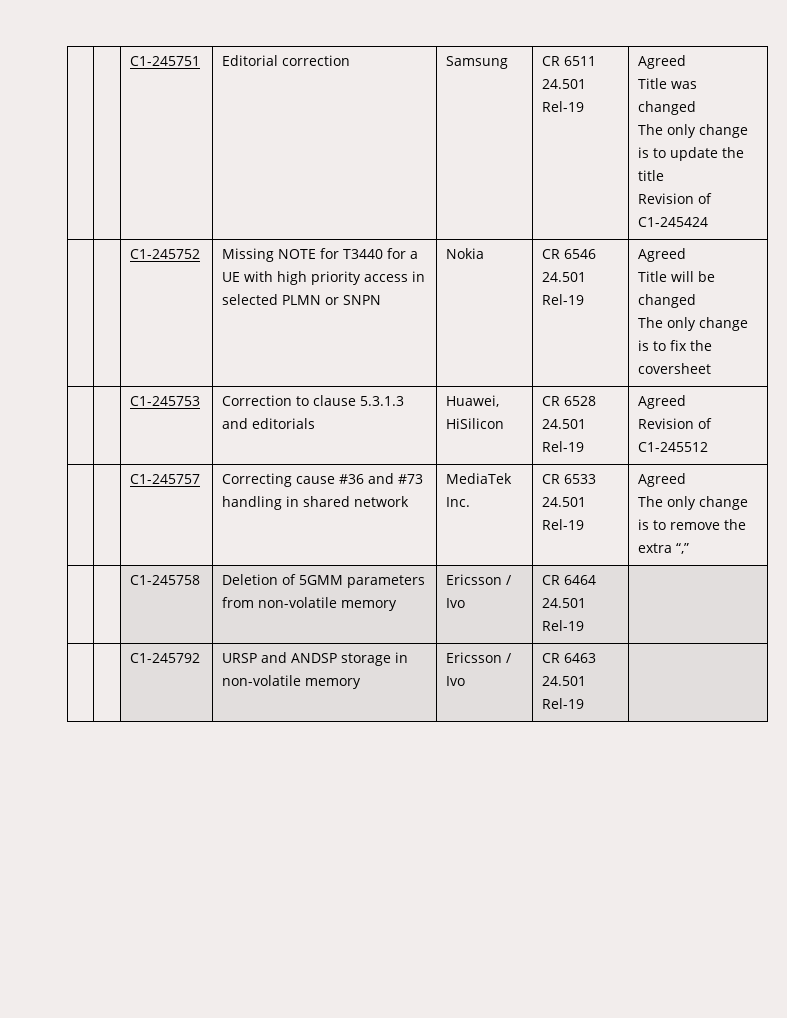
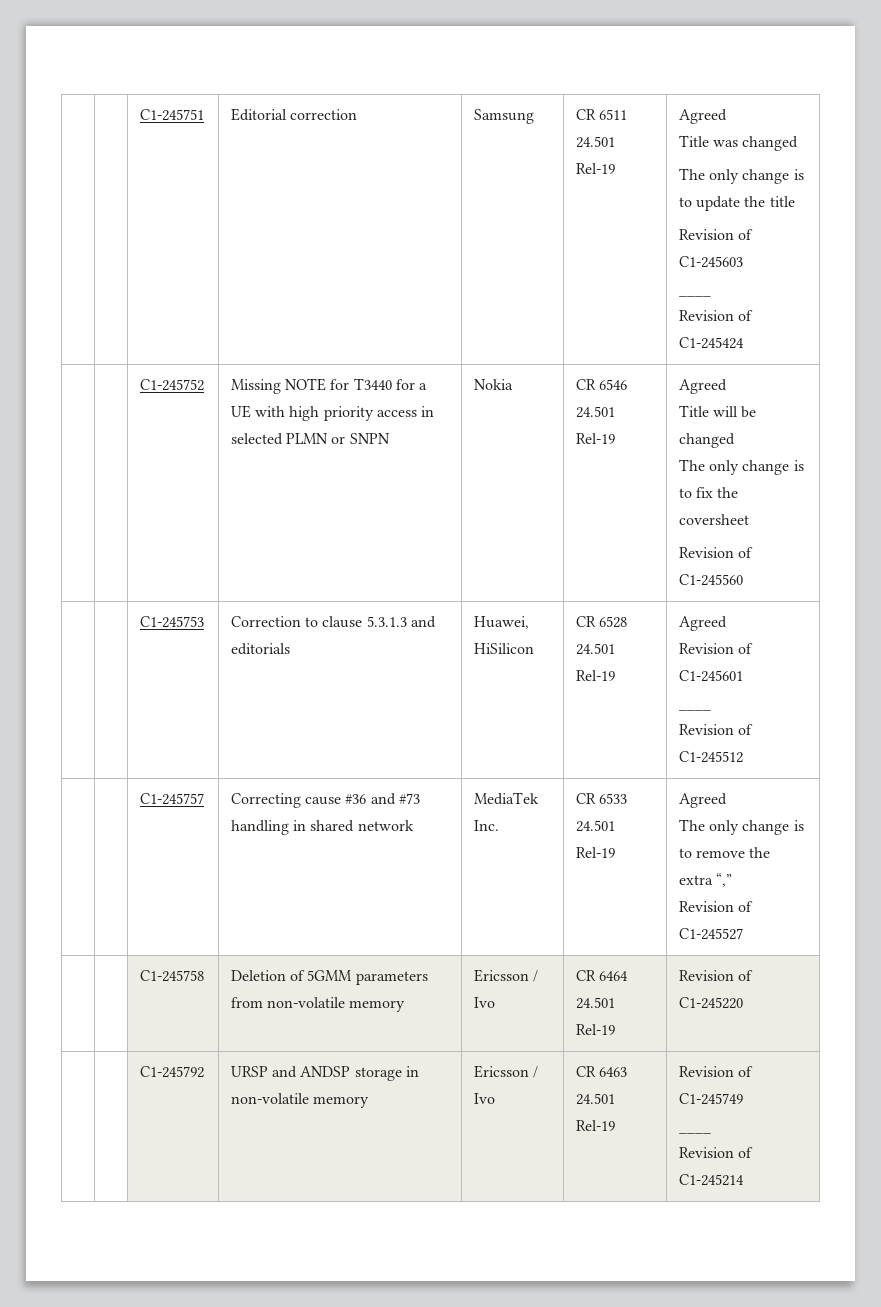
(665, 175) none -> [678,229,754,240] [678,256,743,268] [678,294,711,297] // Revision of C1-245603 // ____
(712, 368) none -> [678,547,754,558] [678,574,743,586] // Revision of C1-245560
(687, 402) none -> [678,643,754,654] [678,670,743,682] [678,708,711,711] // Revision of C1-245601 // ____
(690, 548) none -> [678,901,754,912] [678,928,743,940] // Revision of C1-245527
(585, 625) none -> [678,970,754,981] [678,997,743,1009] Revision of C1-245220
(585, 703) none -> [678,1066,754,1077] [678,1093,743,1105] [678,1131,711,1134] [678,1147,754,1158] [678,1174,744,1186] Revision of C1-245749 // ____ // Revision of C1-245214

